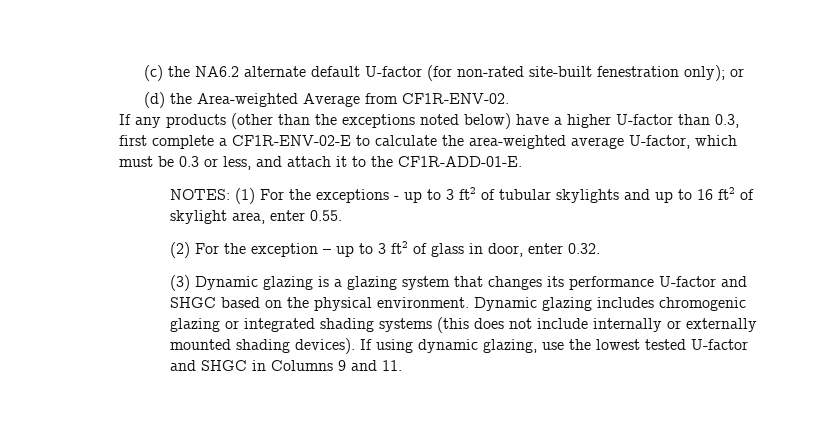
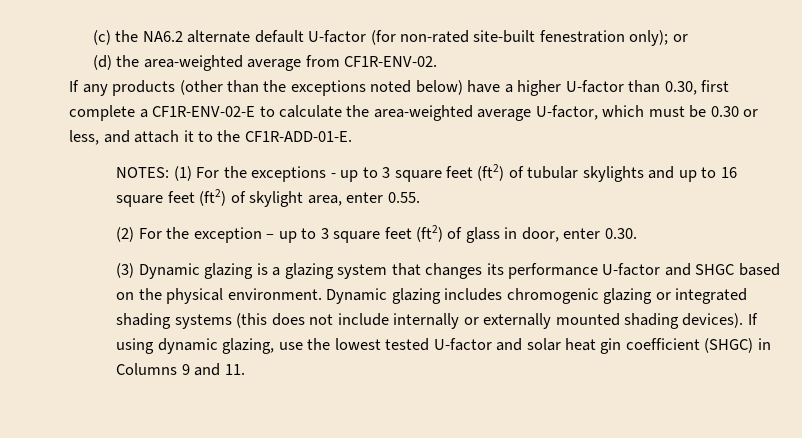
[197,93,361,107] Area-weighted Average -> [143,55,302,71] area-weighted average
[714,114,739,128] 0.3, -> [664,81,697,95] 0.30,
[178,156,199,167] 0.3 -> [710,106,739,117] 0.30
[458,187,476,200] ft2 -> [394,164,505,182] square feet (ft2)
[717,187,735,200] ft2 -> [116,189,227,207] square feet (ft2)
[390,241,408,254] ft2 -> [333,225,443,243] square feet (ft2)
[567,243,600,254] 0.32. -> [604,228,637,239] 0.30.
[200,360,247,371] SHGC -> [526,338,754,354] solar heat gin coefficient (SHGC)

